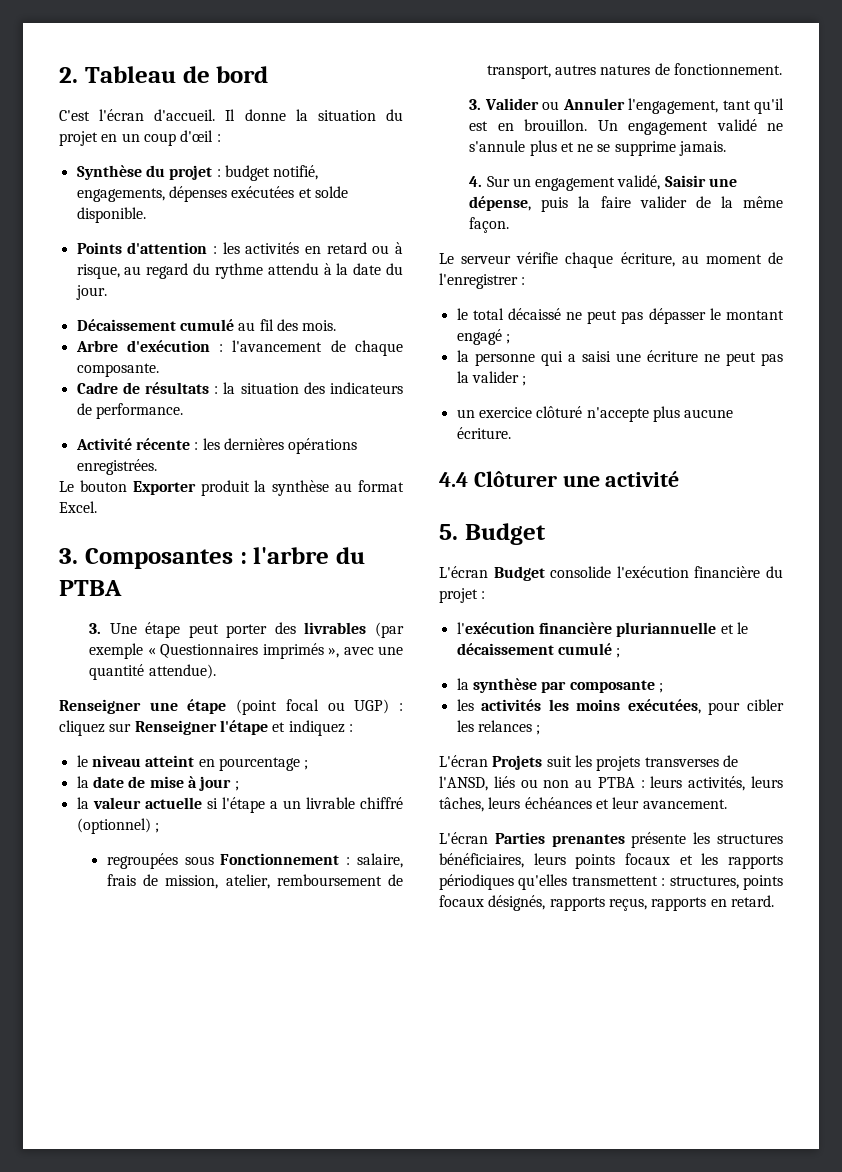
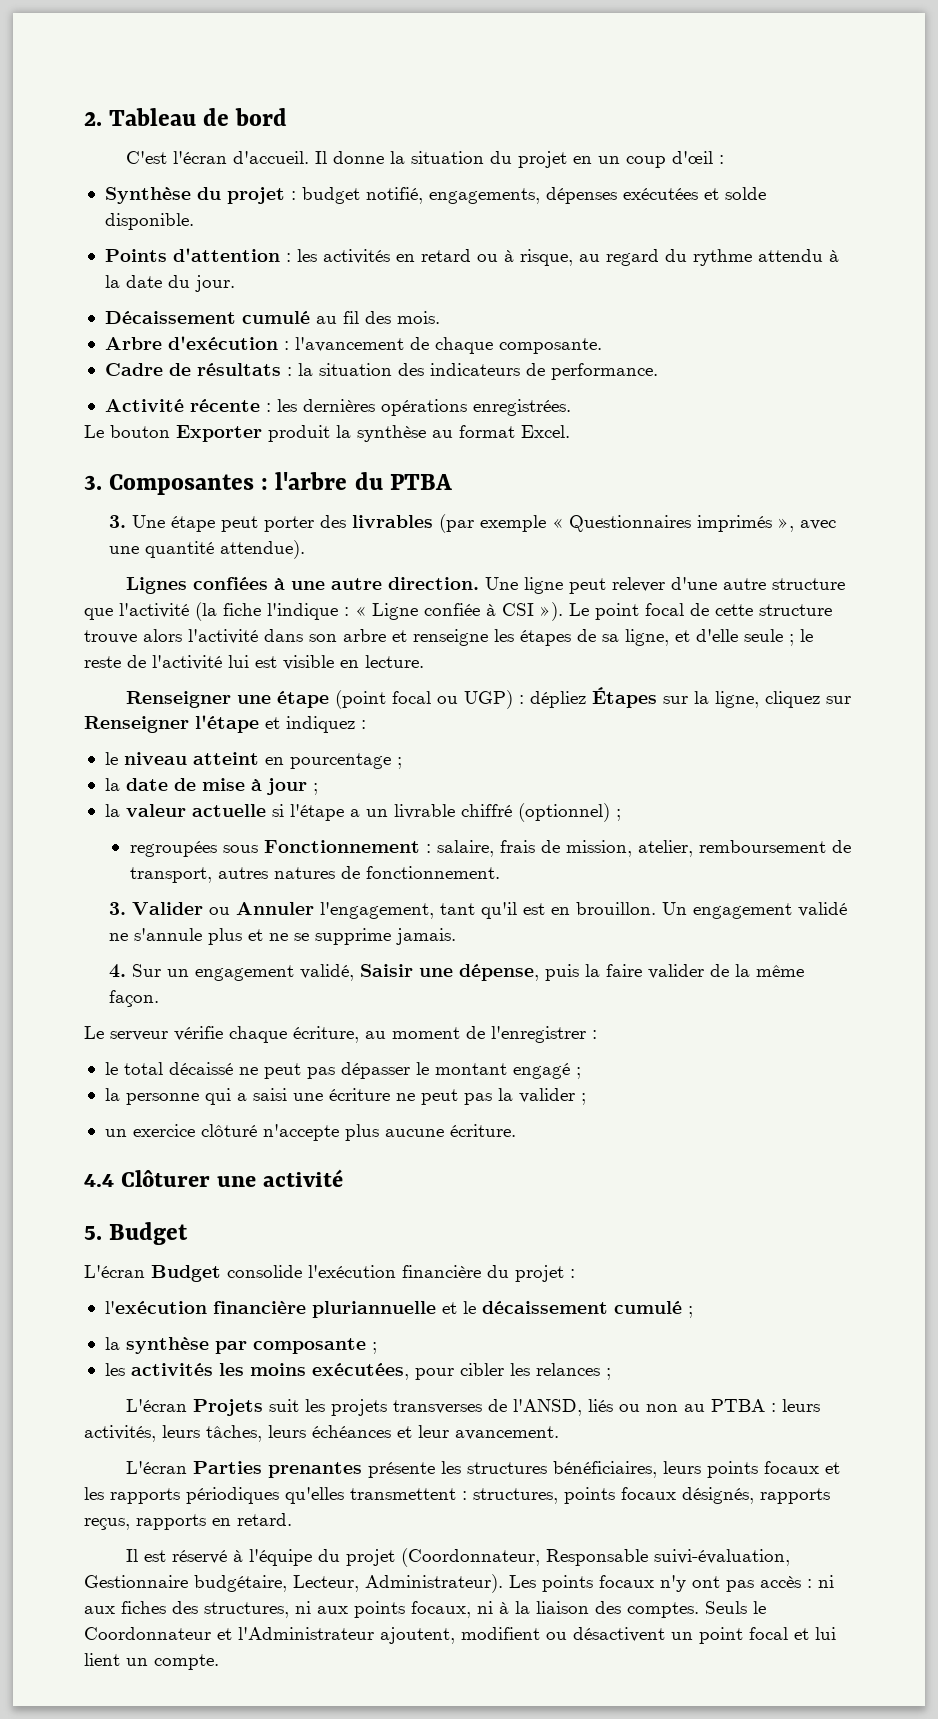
(216, 671) none -> [126,577,846,594] [84,602,832,621] [84,629,813,646] [84,655,424,670] // Lignes confiées à une autre direction. Une ligne peut relever d'une autre structure que l'activité (la fiche l'indique : « Ligne confiée à CSI »). Le point focal de cette structure trouve alors l'activité dans son arbre et renseigne les étapes de sa ligne, et d'elle seule ; le reste de l'activité lui est visible en lecture.
(404, 707) none -> [530,687,760,708] dépliez Étapes sur la ligne,
(774, 901) none -> [126,1548,791,1567] [84,1574,834,1593] [84,1601,766,1618] [84,1627,836,1644] [84,1653,219,1670] // Il est réservé à l'équipe du projet (Coordonnateur, Responsable suivi-évaluation, Gestionnaire budgétaire, Lecteur, Administrateur). Les points focaux n'y ont pas accès : ni aux fiches des structures, ni aux points focaux, ni à la liaison des comptes. Seuls le Coordonnateur et l'Administrateur ajoutent, modifient ou désactivent un point focal et lui lient un compte.

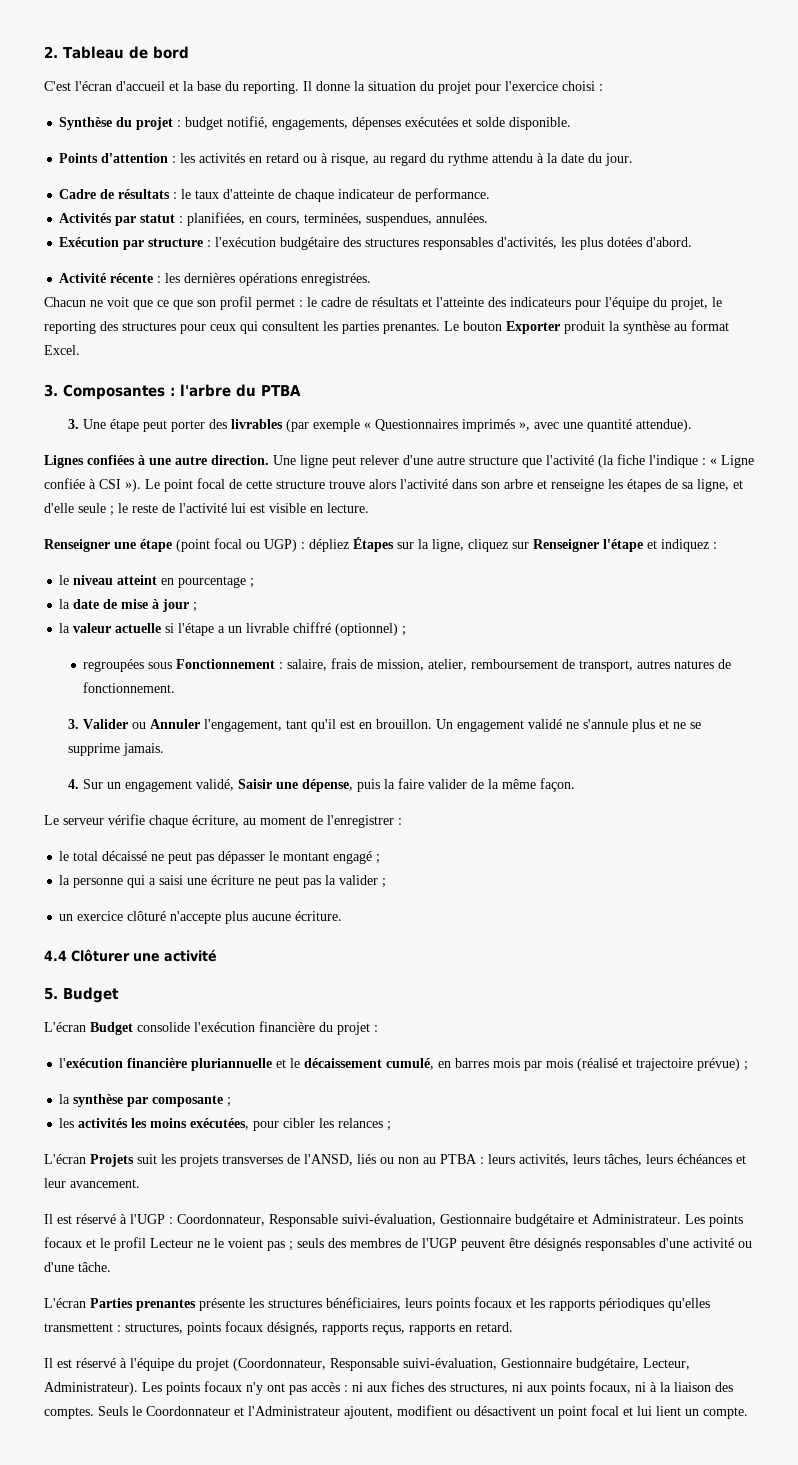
[233,151,310,164] d'accueil. -> [116,81,299,94] d'accueil et la base du reporting.
[573,151,714,168] en un coup d'œil -> [475,81,595,94] pour l'exercice choisi
[104,311,440,324] [104,336,602,354] [104,363,658,380] Décaissement cumulé au fil des mois. // Arbre d'exécution : l'avancement de chaque composante. // Cadre de résultats : la situation des indicateurs de performance. -> [59,188,491,202] [59,212,489,226] [59,237,693,250] Cadre de résultats : le taux d'atteinte de chaque indicateur de performance. // Activités par statut : planifiées, en cours, terminées, suspendues, annulées. // Exécution par structure : l'exécution budgétaire des structures responsables d'activités, les plus dotées d'abord.
(571, 407) none -> [44,296,722,310] [44,321,440,334] Chacun ne voit que ce que son profil permet : le cadre de résultats et l'atteinte des indicateurs pour l'équipe du projet, le reporting des structures pour ceux qui consultent les parties prenantes.
[613,1301,682,1314] cumulé -> [386,1058,741,1071] cumulé, en barres mois par mois (réalisé et trajectoire prévue)
(559, 1433) none -> [44,1214,743,1227] [44,1237,752,1251] [44,1262,111,1272] // Il est réservé à l'UGP : Coordonnateur, Responsable suivi-évaluation, Gestionnaire budgétaire et Administrateur. Les points focaux et le profil Lecteur ne le voient pas ; seuls des membres de l'UGP peuvent être désignés responsables d'une activité ou d'une tâche.

